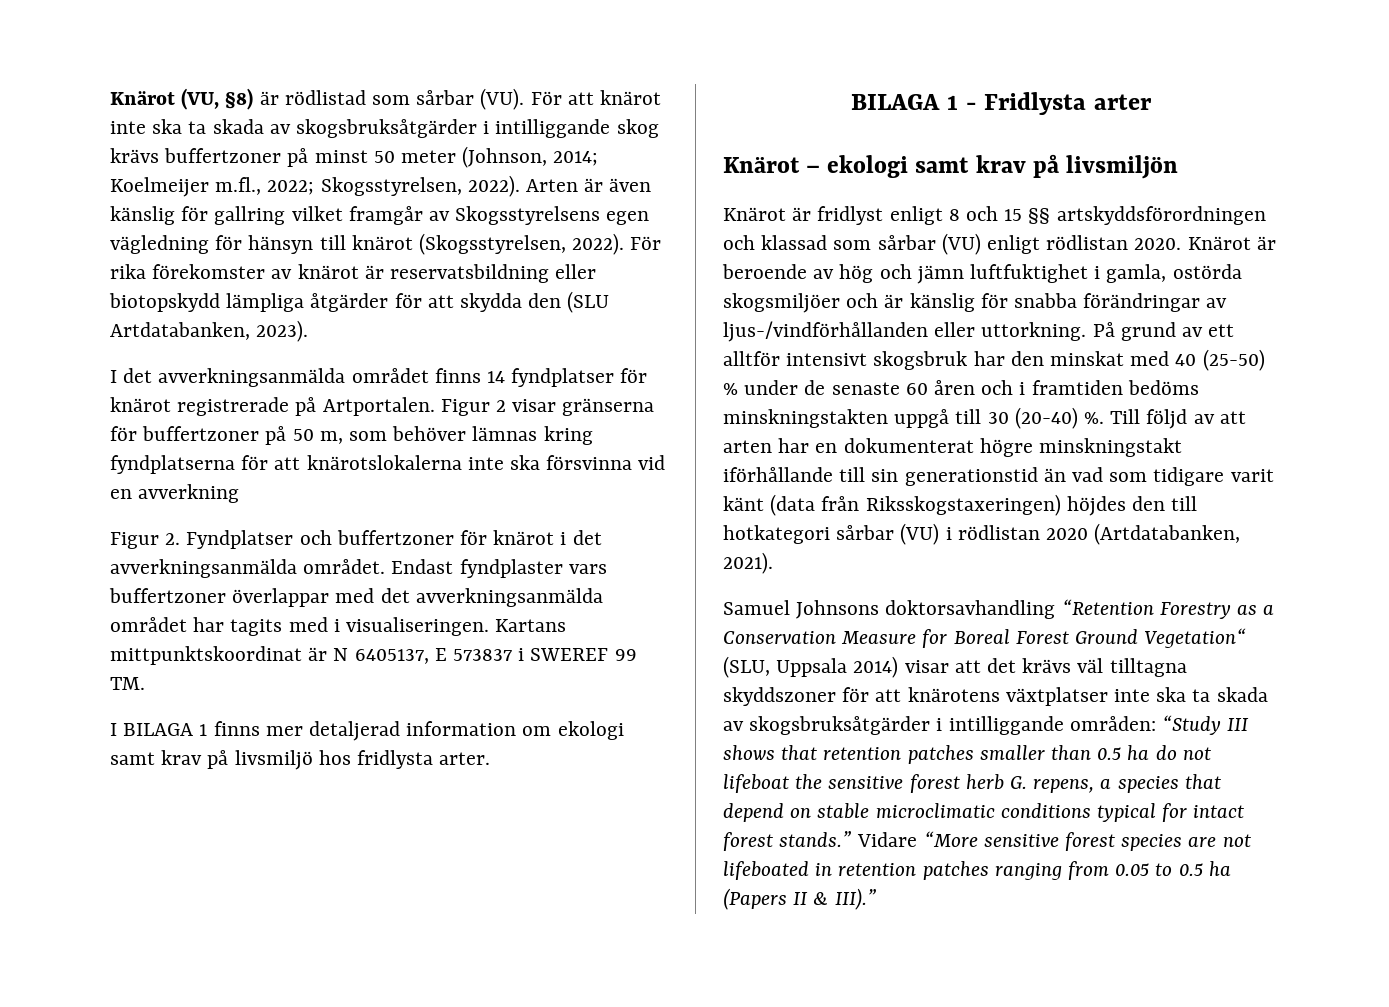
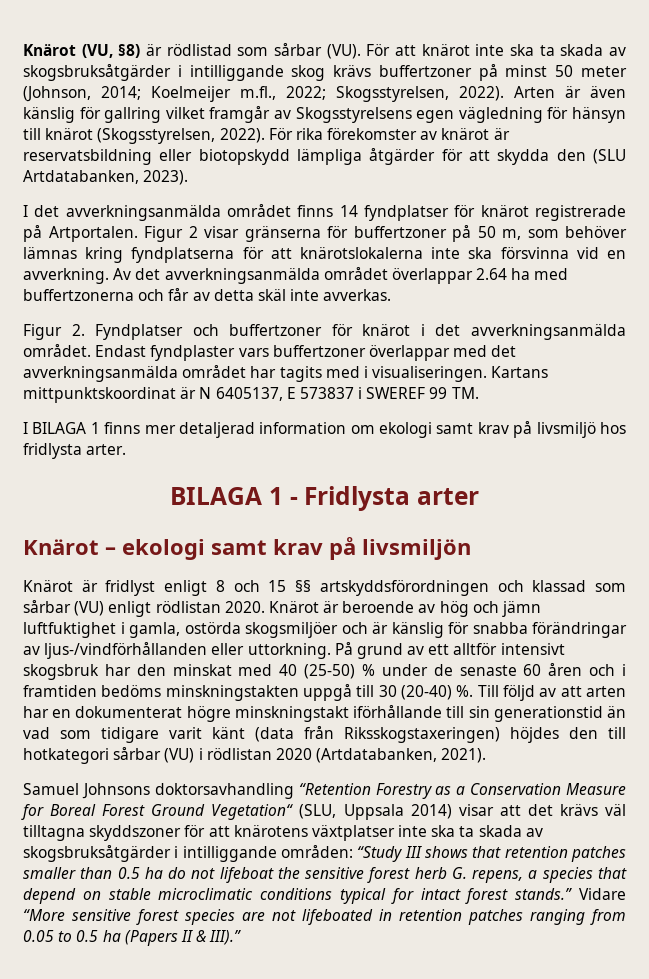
[138,484,240,503] avverkning -> [23,267,569,284] [23,288,392,301] avverkning. Av det avverkningsanmälda området överlappar 2.64 ha med buffertzonerna och får av detta skäl inte avverkas.

